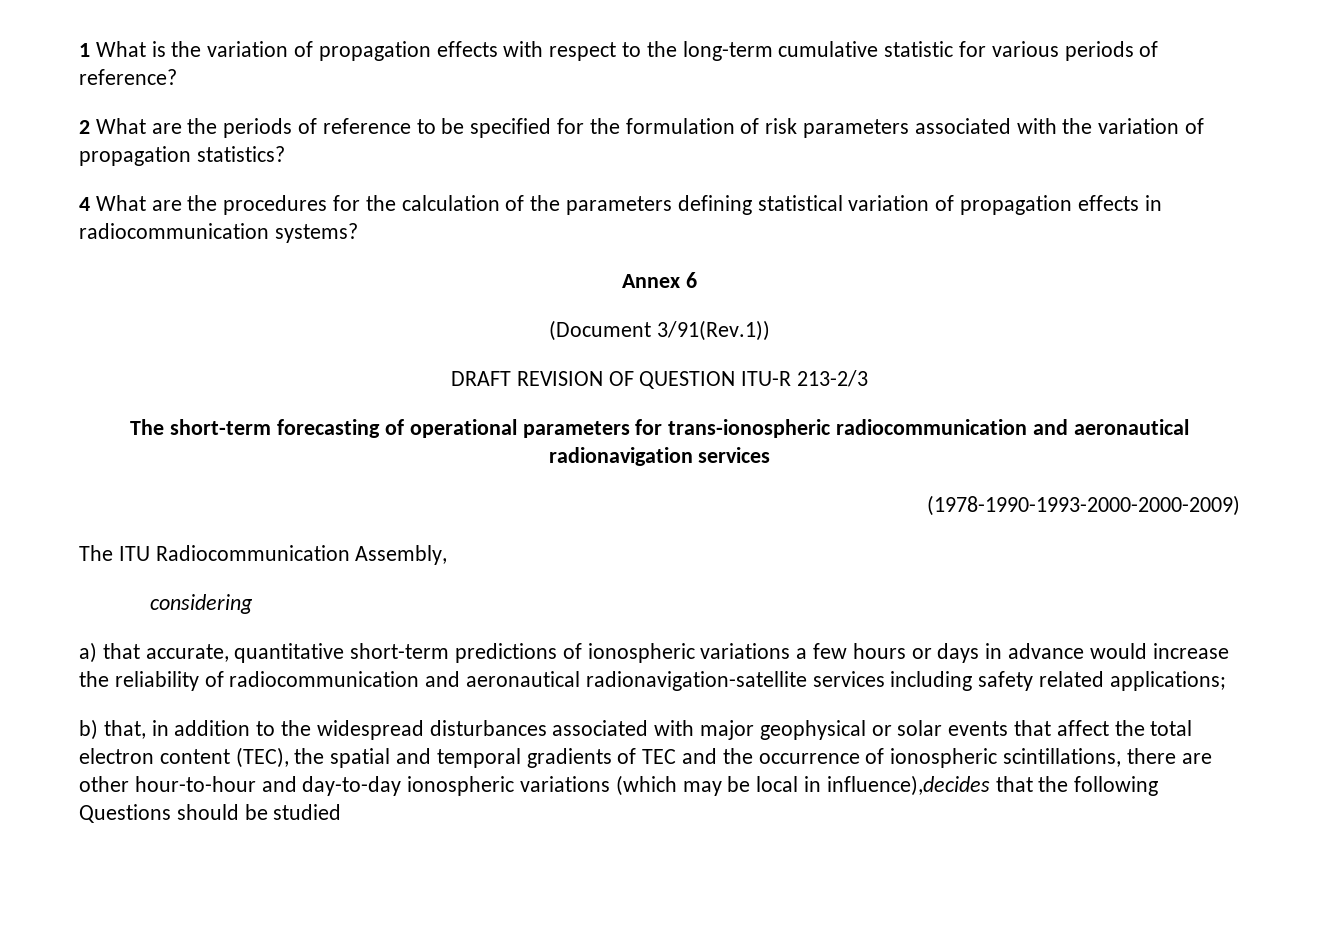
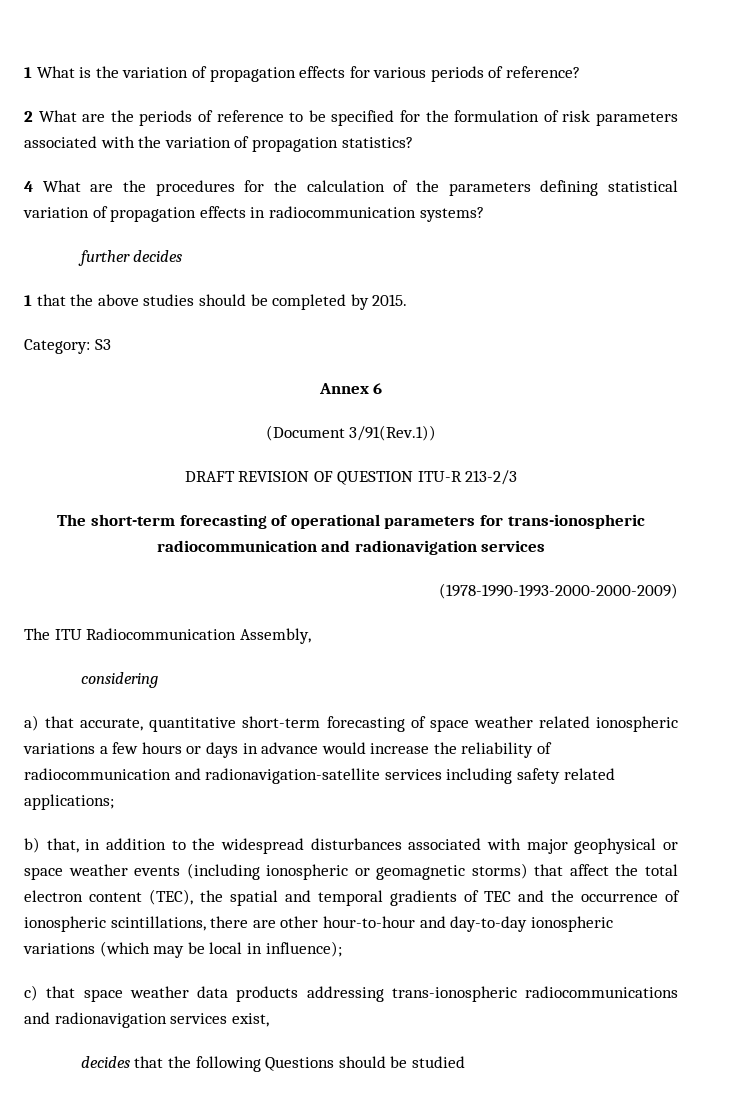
[503,41,954,61] with respect to the long-term cumulative statistic -> (346, 72) none
(358, 233) none -> [77,250,183,266] [24,294,408,310] [24,339,111,354] // further decides // 1 that the above studies should be completed by 2015. // Category: S3
[1073,419,1189,435] aeronautical -> (351, 546) none
[455,643,582,663] predictions of -> [326,716,590,732] forecasting of space weather related
[466,671,581,687] aeronautical -> (201, 774) none
[897,720,1009,736] solar events -> [24,863,528,880] space weather events (including ionospheric or geomagnetic storms)
[826,775,990,796] influence),decides -> [265,941,342,957] [24,985,678,1002] [24,1012,269,1028] [80,1056,130,1068] influence); // c) that space weather data products addressing trans-ionospheric radiocommunications and radionavigation services exist, // decides

